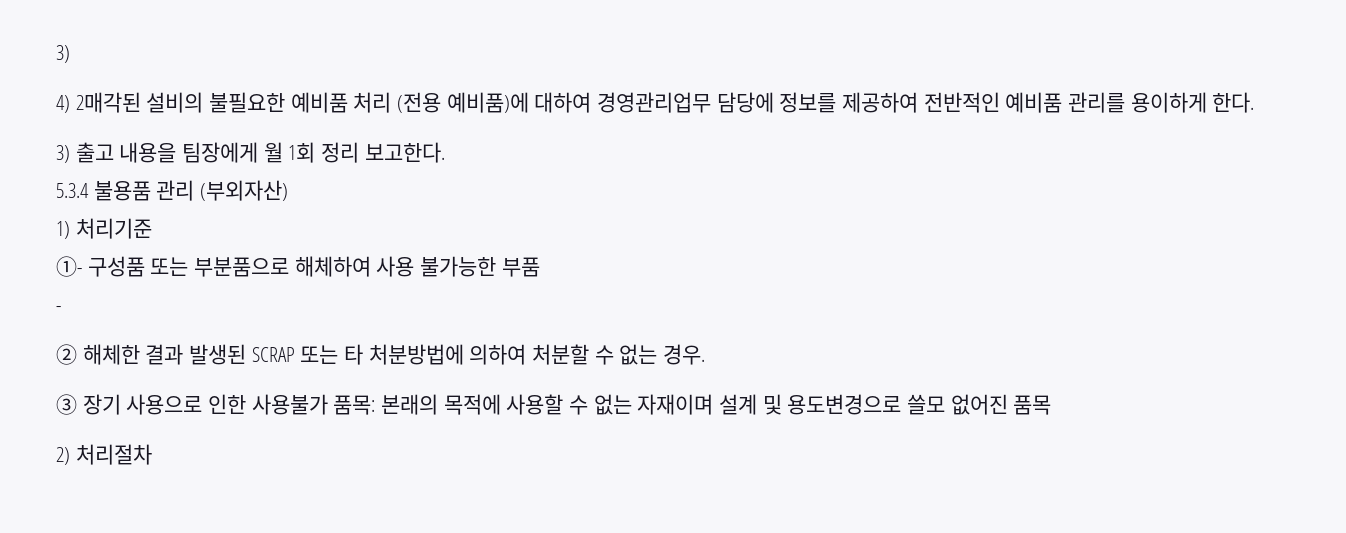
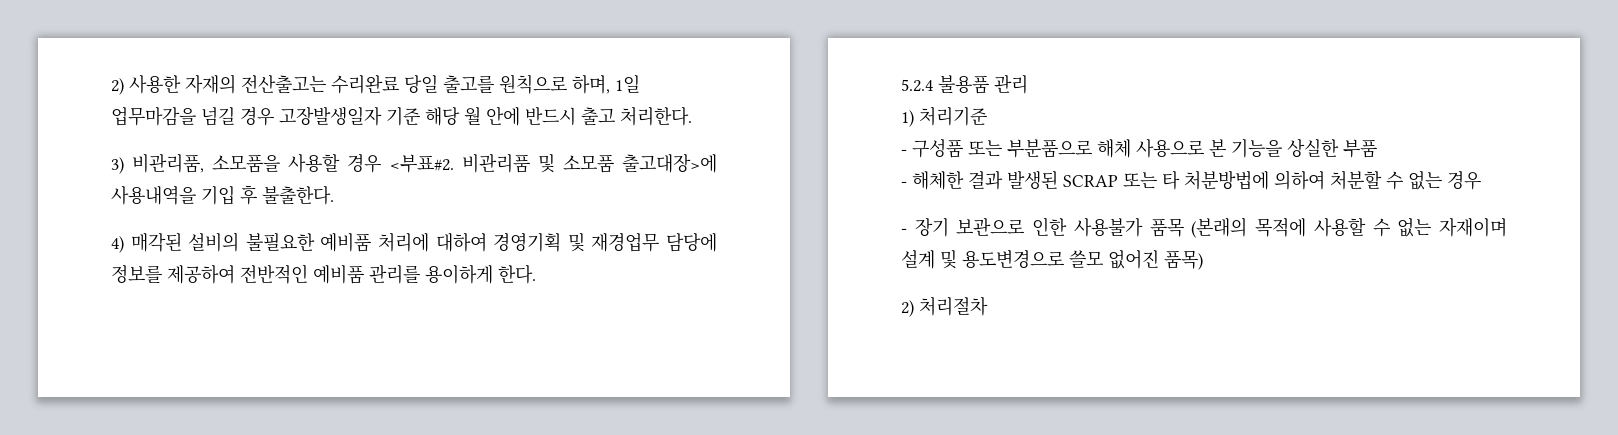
[56,45,70,63] 3) -> [111,74,640,95] [111,106,692,126] [111,154,717,174] [111,185,334,205] 2) 사용한 자재의 전산출고는 수리완료 당일 출고를 원칙으로 하며, 1일 업무마감을 넘길 경우 고장발생일자 기준 해당 월 안에 반드시 출고 처리한다. // 3) 비관리품, 소모품을 사용할 경우 <부표#2. 비관리품 및 소모품 출고대장>에 사용내역을 기입 후 불출한다.
[75,92,141,113] 2매각된 -> [130,233,182,252] 매각된
[353,92,712,113] 처리 (전용 예비품)에 대하여 경영관리업무 -> [378,232,660,252] 처리에 대하여 경영기획 및 재경업무
[56,142,445,163] [56,183,89,198] 3) 출고 내용을 팀장에게 월 1회 정리 보고한다. // 5.3.4 -> [901,79,933,92] 5.2.4
[200,180,289,201] (부외자산) -> (1028, 84) none
[56,256,82,277] ①- -> [901,149,907,155] -
[294,256,497,277] 해체하여 사용 불가능한 -> [1097,139,1339,158] 해체 사용으로 본 기능을 상실한
[56,344,77,365] // ② -> (907, 184) none
[663,344,706,365] [56,394,439,415] 경우. // ③ 장기 사용으로 인한 사용불가 품목: 본래의 -> [1447,171,1481,190] [901,217,1248,238] 경우 // - 장기 보관으로 인한 사용불가 품목 (본래의
[1013,395,1052,415] 품목 -> [1164,250,1203,270] 품목)

